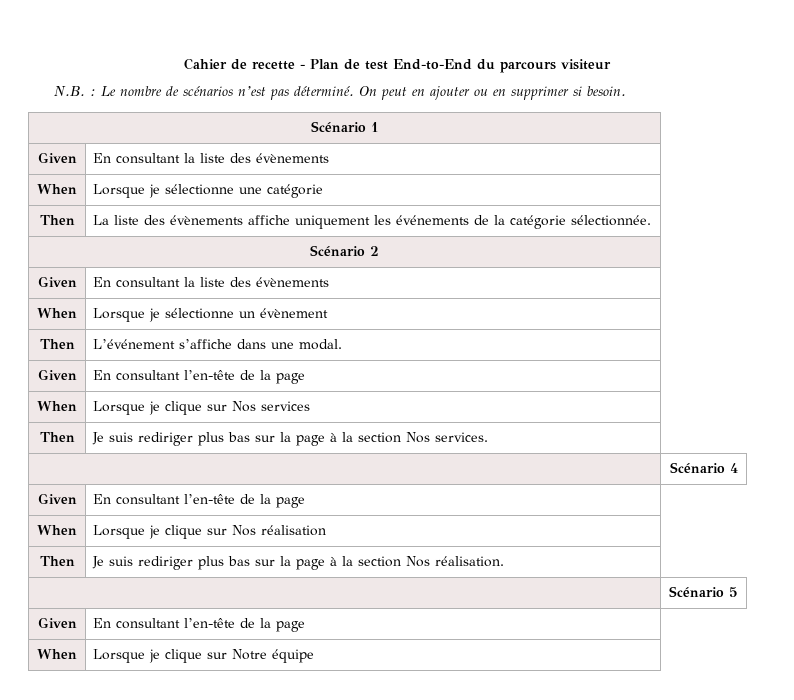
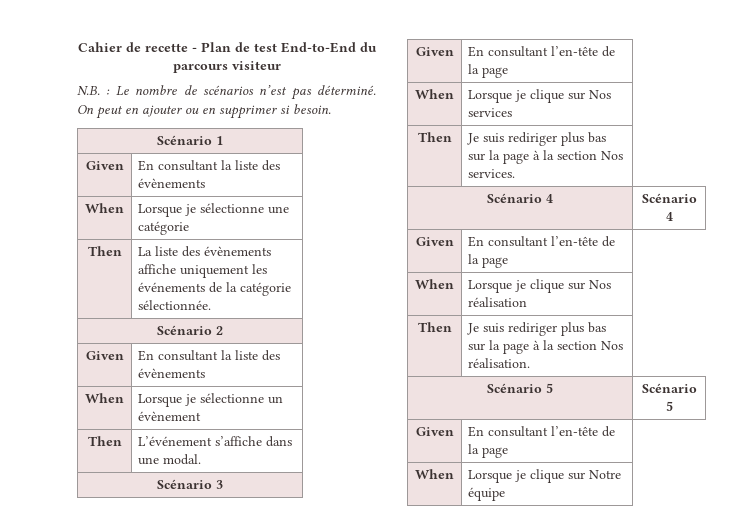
(343, 344) none -> [157,479,223,489] // Scénario 3
(489, 437) none -> [487,193,553,203] Scénario 4
(505, 561) none -> [487,383,553,393] Scénario 5

